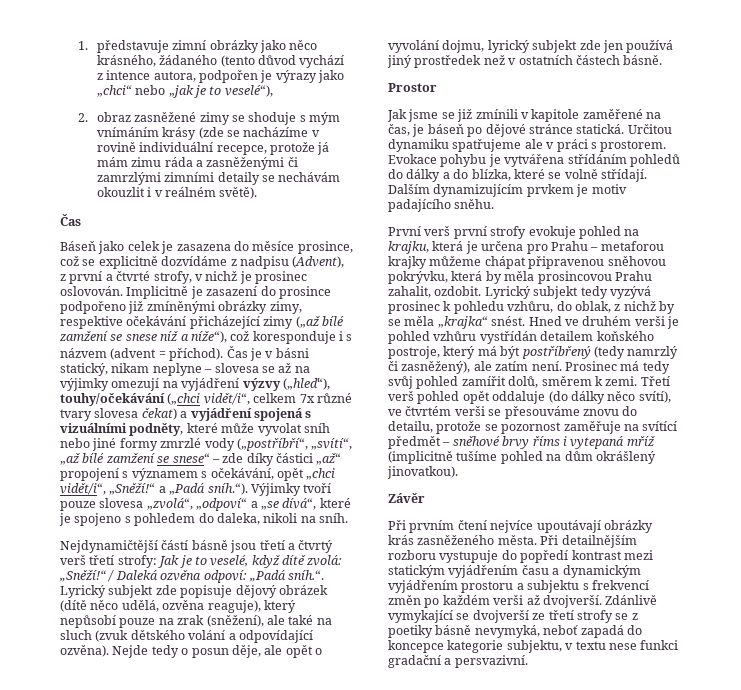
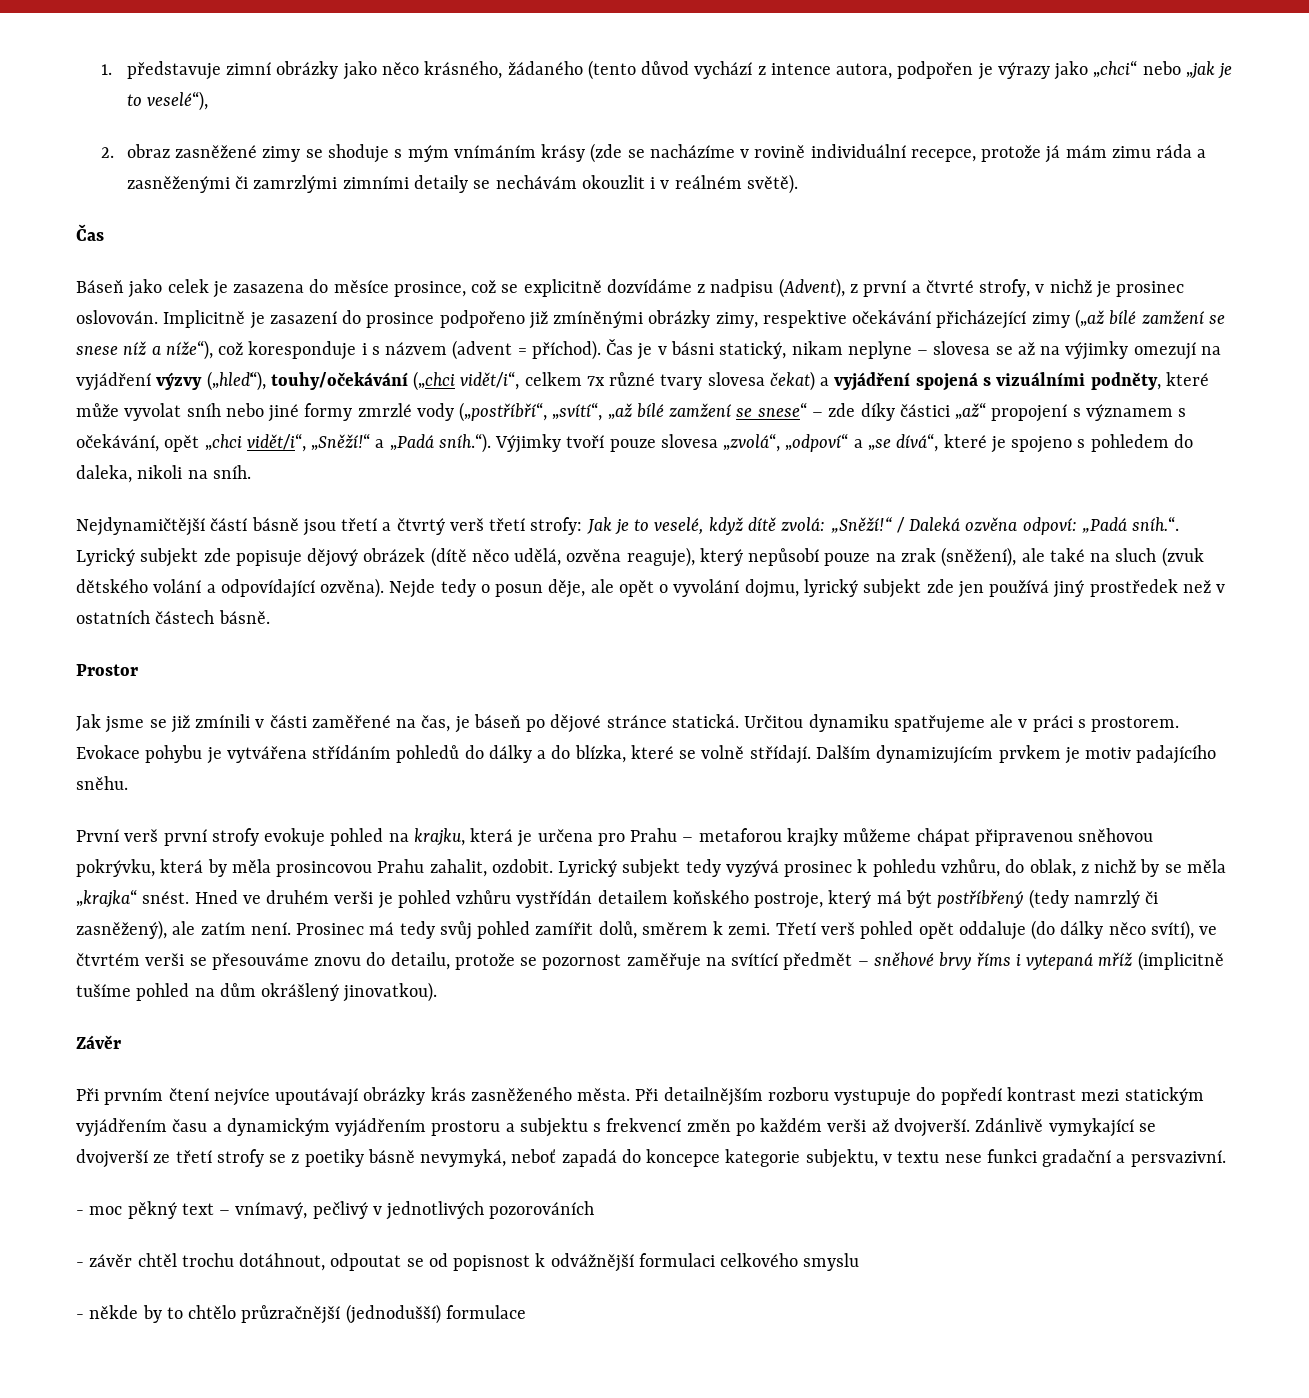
[531,109,580,122] kapitole -> [269,715,307,728] části
(528, 661) none -> [76,1201,595,1220] [76,1253,860,1272] [76,1304,526,1324] // - moc pěkný text – vnímavý, pečlivý v jednotlivých pozorováních // - závěr chtěl trochu dotáhnout, odpoutat se od popisnost k odvážnější formulaci celkového smyslu // - někde by to chtělo průzračnější (jednodušší) formulace

